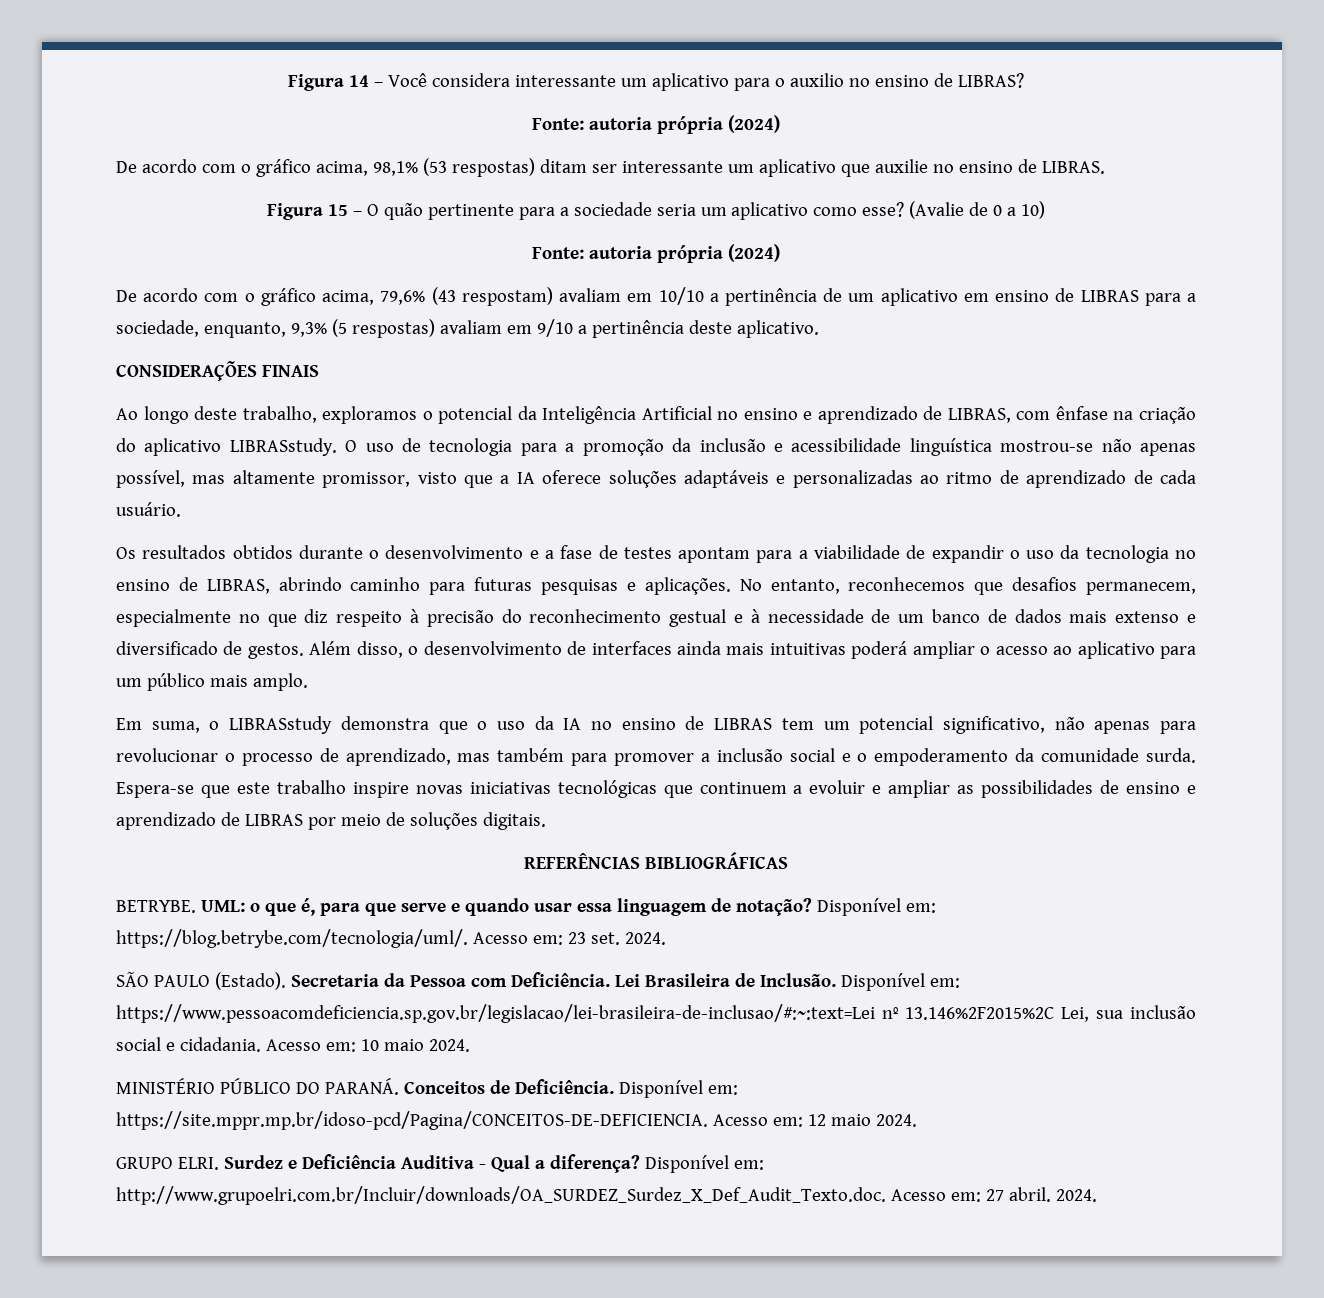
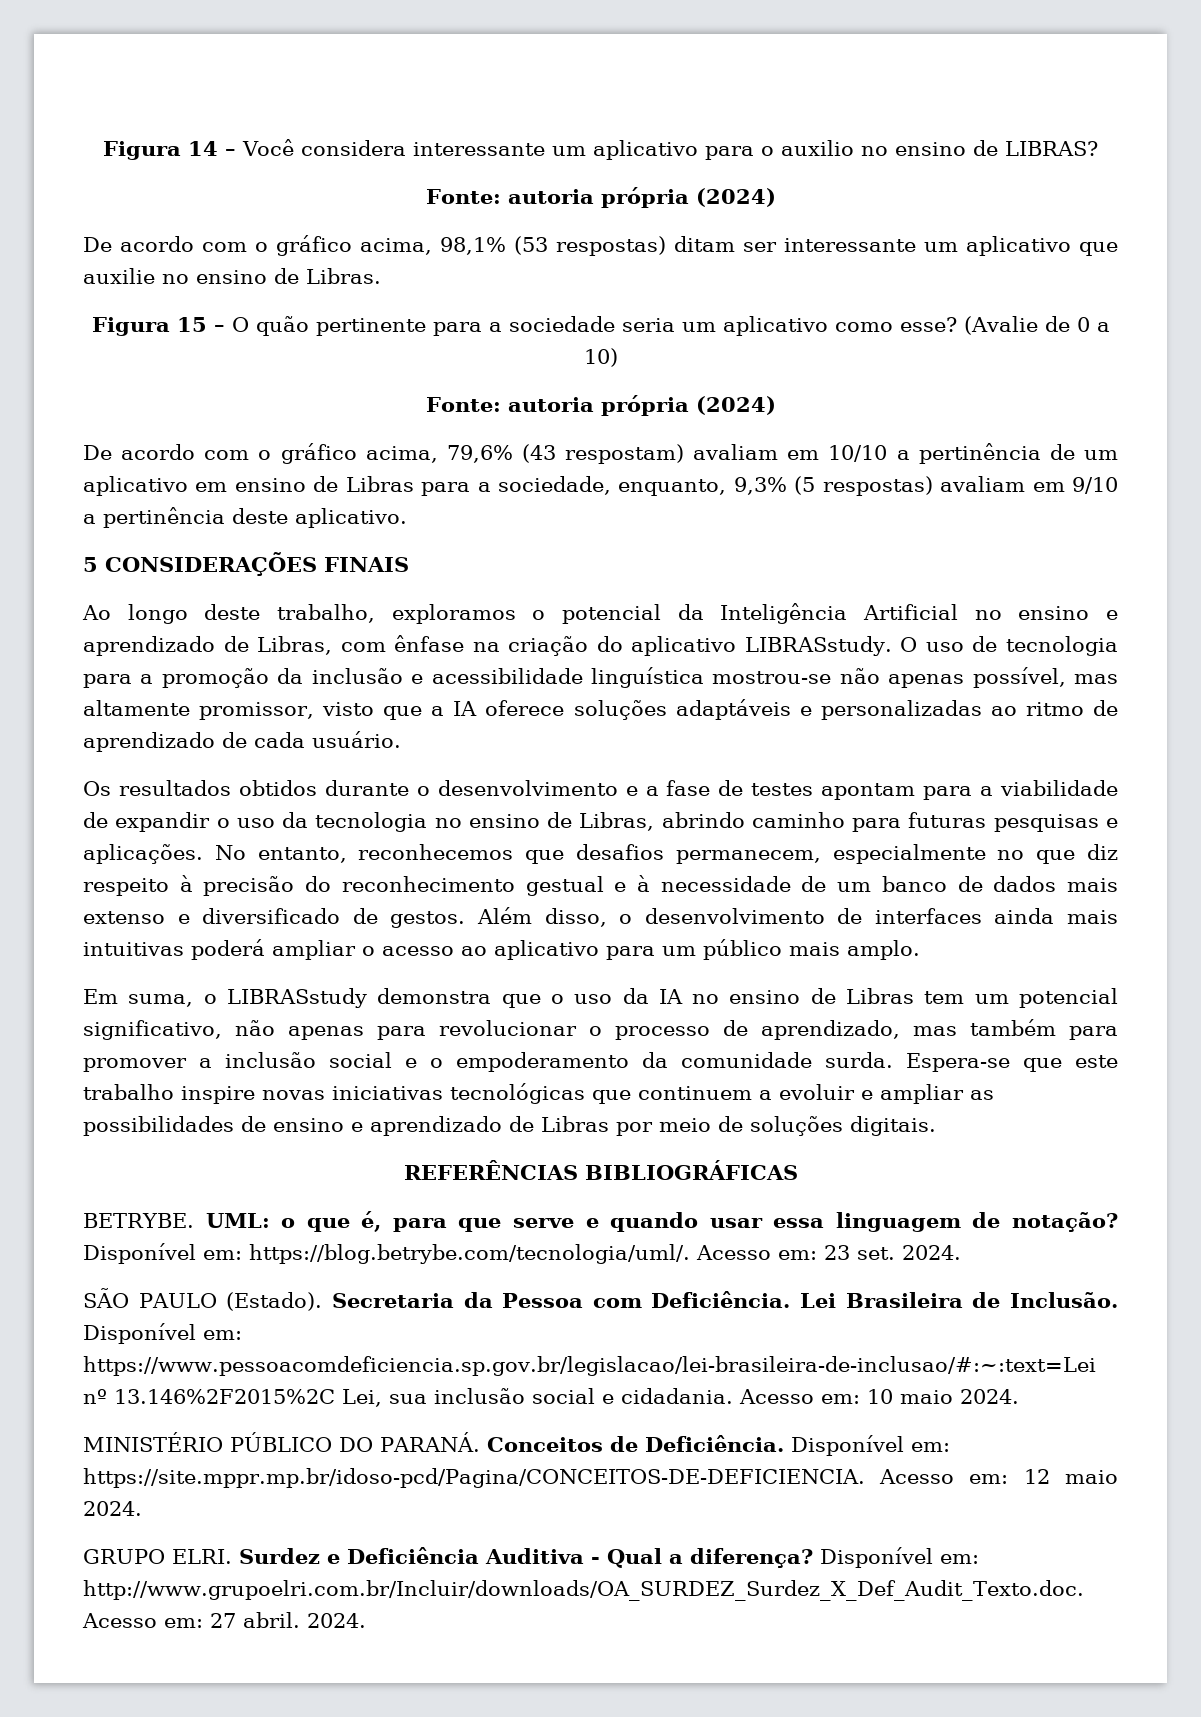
[1041,161,1105,174] LIBRAS. -> [306,268,381,284] Libras.
[1080,290,1139,302] LIBRAS -> [345,476,414,492] Libras
(819, 329) none -> [83,557,98,572] 5
[947,408,1011,423] LIBRAS, -> [257,636,333,655] Libras,
[206,579,270,594] LIBRAS, -> [579,812,655,831] Libras,
[714,718,773,730] LIBRAS -> [846,988,915,1004] Libras
[244,814,303,826] LIBRAS -> [541,1116,609,1132] Libras

